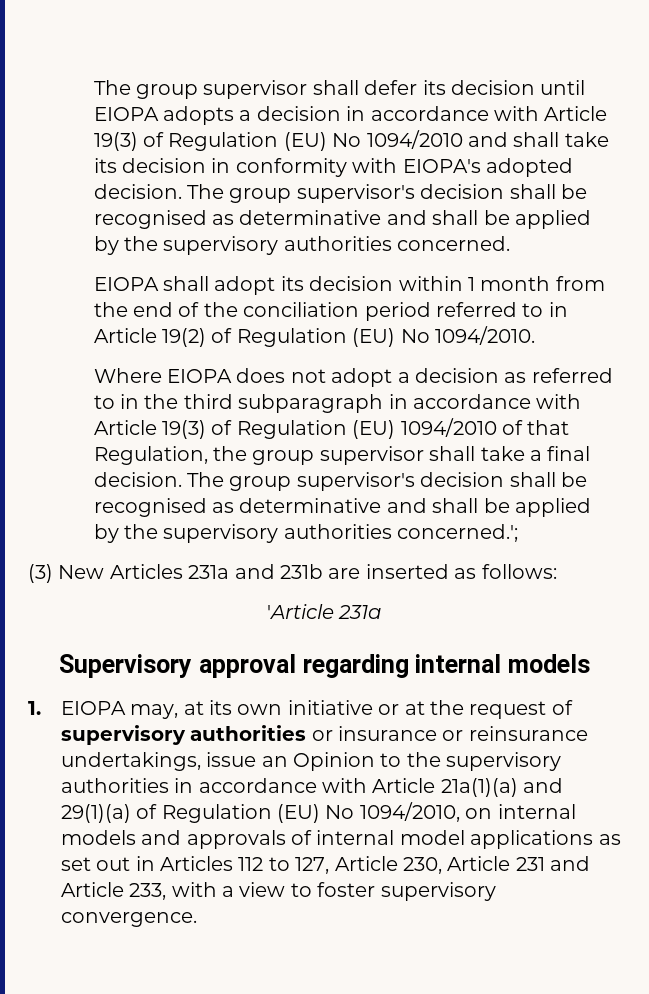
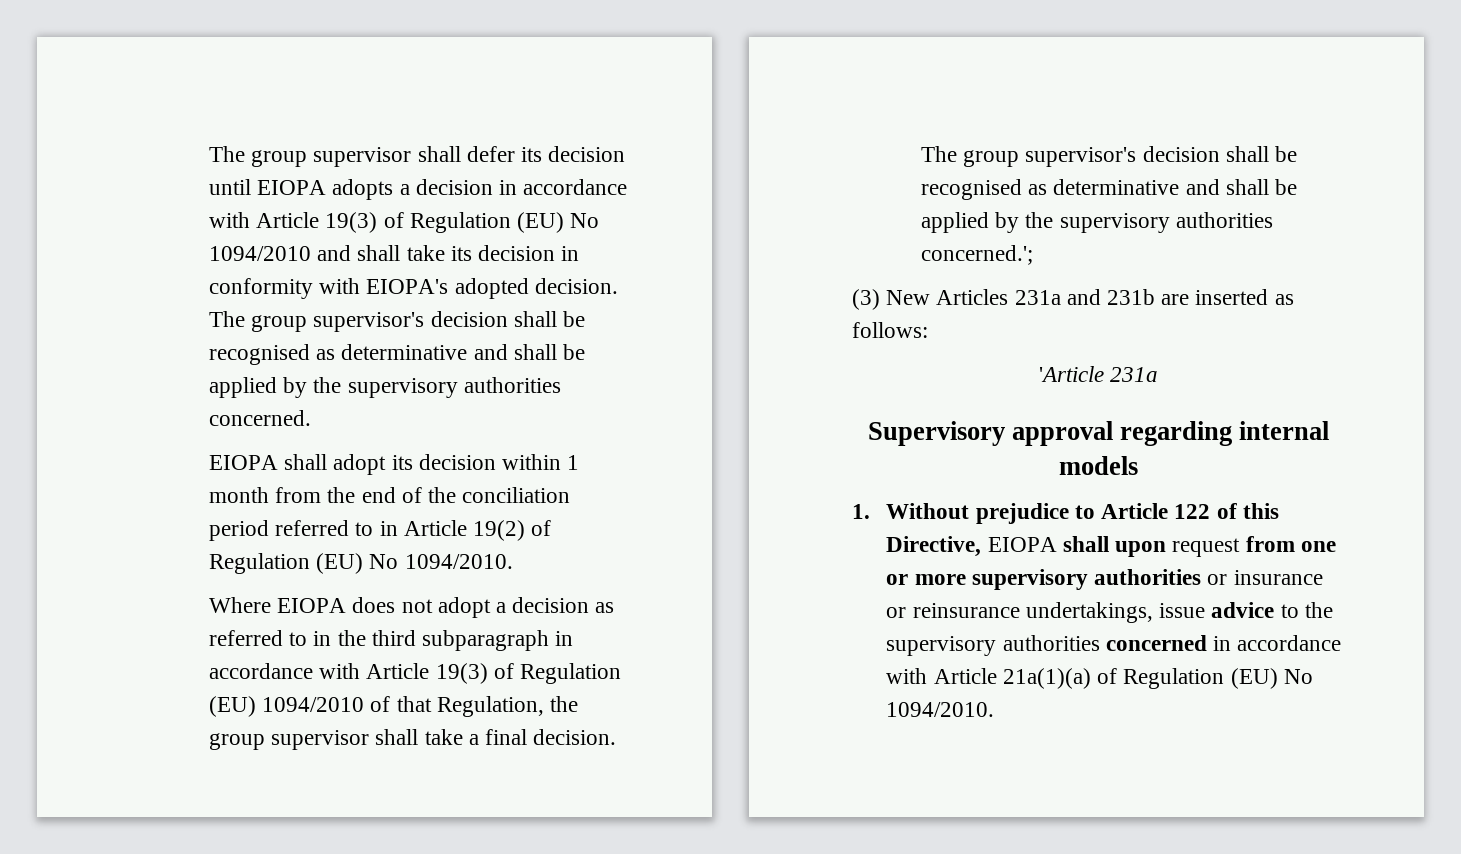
[60,700,573,719] EIOPA may, at its own initiative or at the request of -> [886,503,1279,524] [886,536,1336,557] [886,574,966,585] Without prejudice to Article 122 of this Directive, EIOPA shall upon request from one or more
[261,752,375,771] an Opinion -> [1211,602,1275,618] advice
(169, 785) none -> [1105,635,1207,651] concerned
[523,778,564,793] [60,802,576,823] [60,830,621,849] [60,856,591,874] [60,882,496,901] [60,912,197,927] and 29(1)(a) of Regulation (EU) No 1094/2010, on internal models and approvals of internal model applications as set out in Articles 112 to 127, Article 230, Article 231 and Article 233, with a view to foster supervisory convergence. -> [1097,668,1313,689] [886,702,995,717] of Regulation (EU) No 1094/2010.

